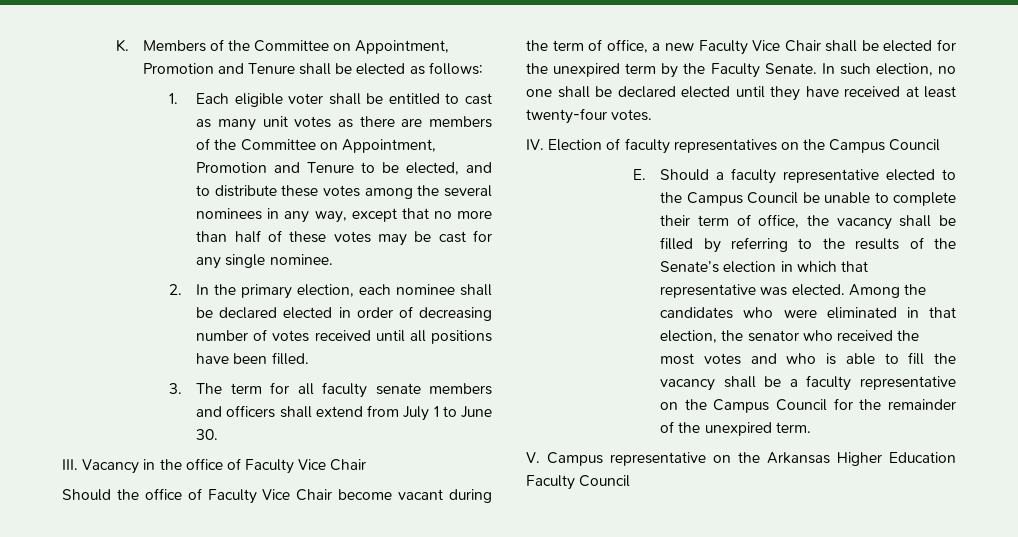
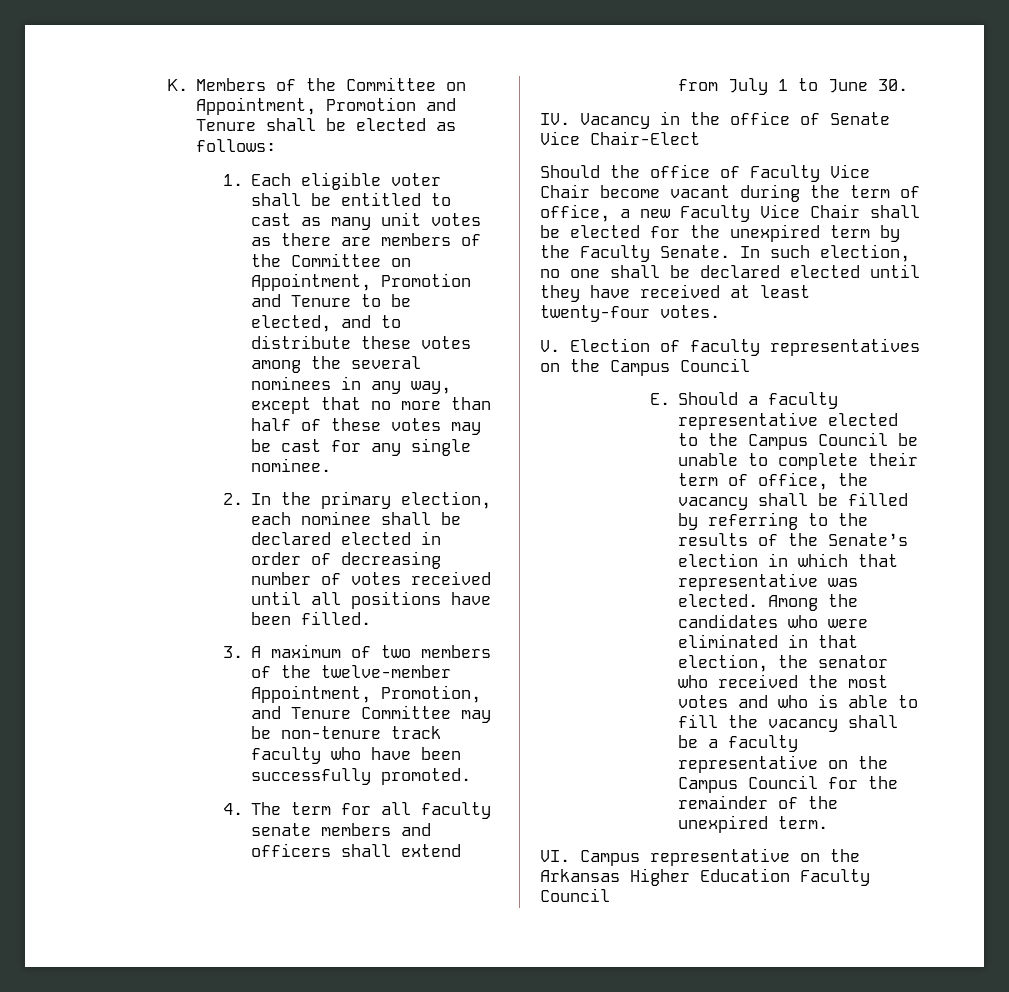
(183, 388) none -> [251,644,492,658] [251,665,452,678] [251,685,482,703] [251,705,492,723] [251,726,442,739] [251,747,462,764] [251,768,472,785] [222,803,243,815] A maximum of two members of the twelve-member Appointment, Promotion, and Tenure Committee may be non-tenure track faculty who have been successfully promoted. // 4.
[62,459,78,470] III. -> [540,113,570,125] IV.
[245,459,367,474] Faculty Vice Chair -> [830,112,890,125] [540,131,700,145] Senate Vice Chair-Elect
[526,139,544,150] IV. -> [540,340,560,352] V.
[526,452,540,463] V. -> [540,850,570,862] VI.

